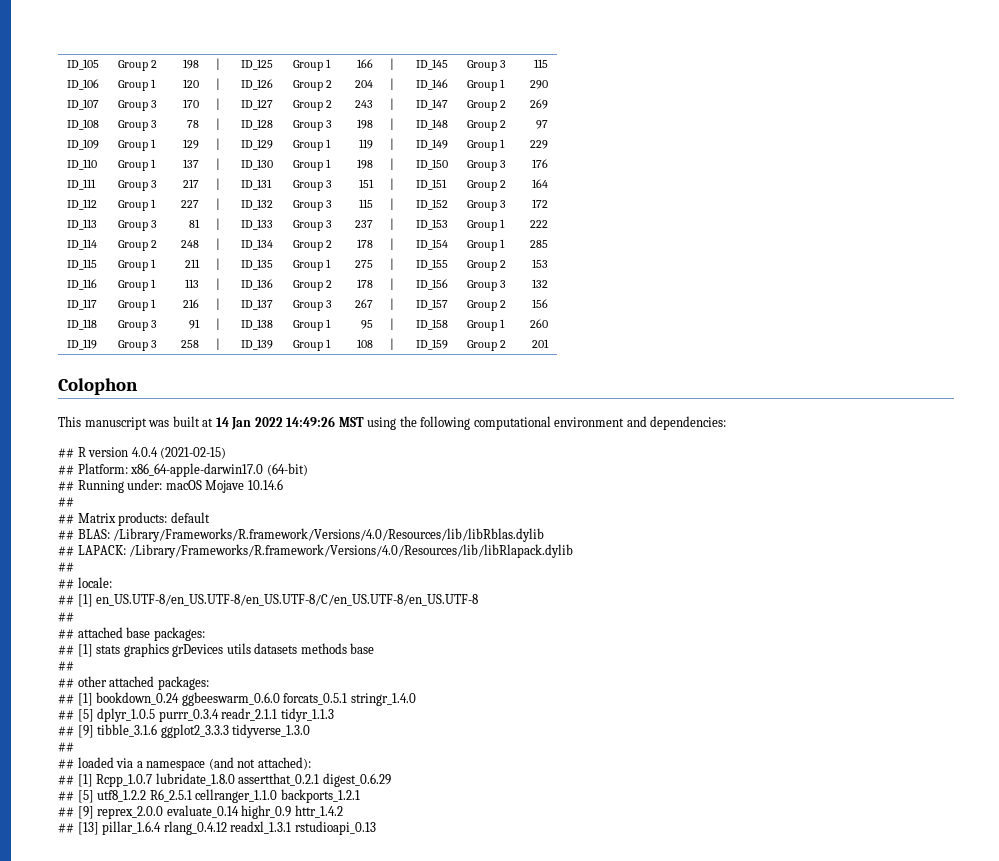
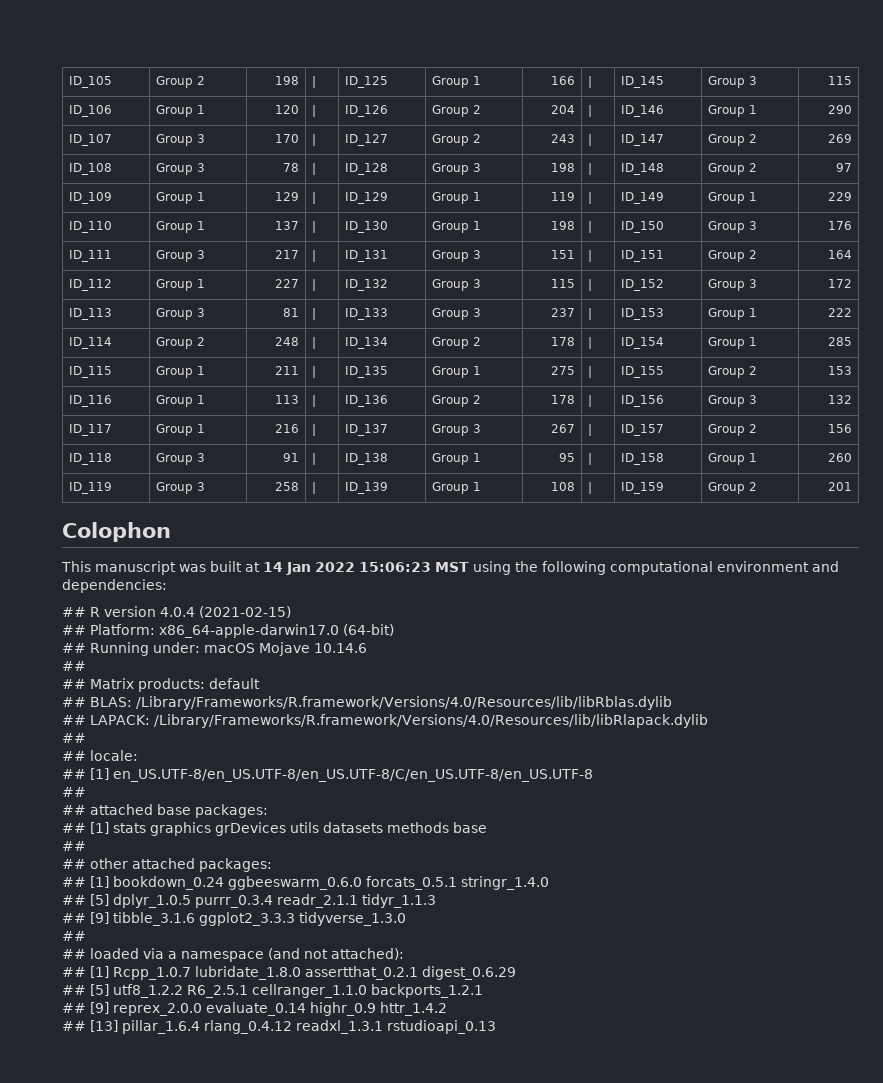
[286,416,336,427] 14:49:26 -> [359,562,431,572] 15:06:23

